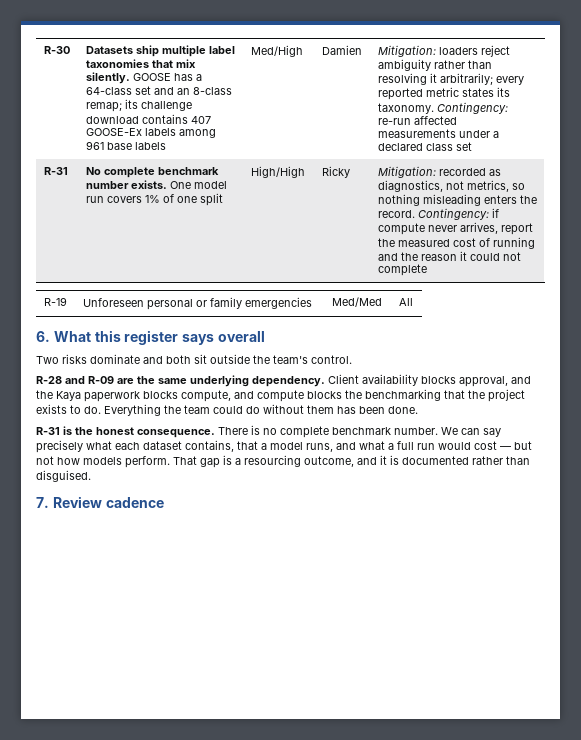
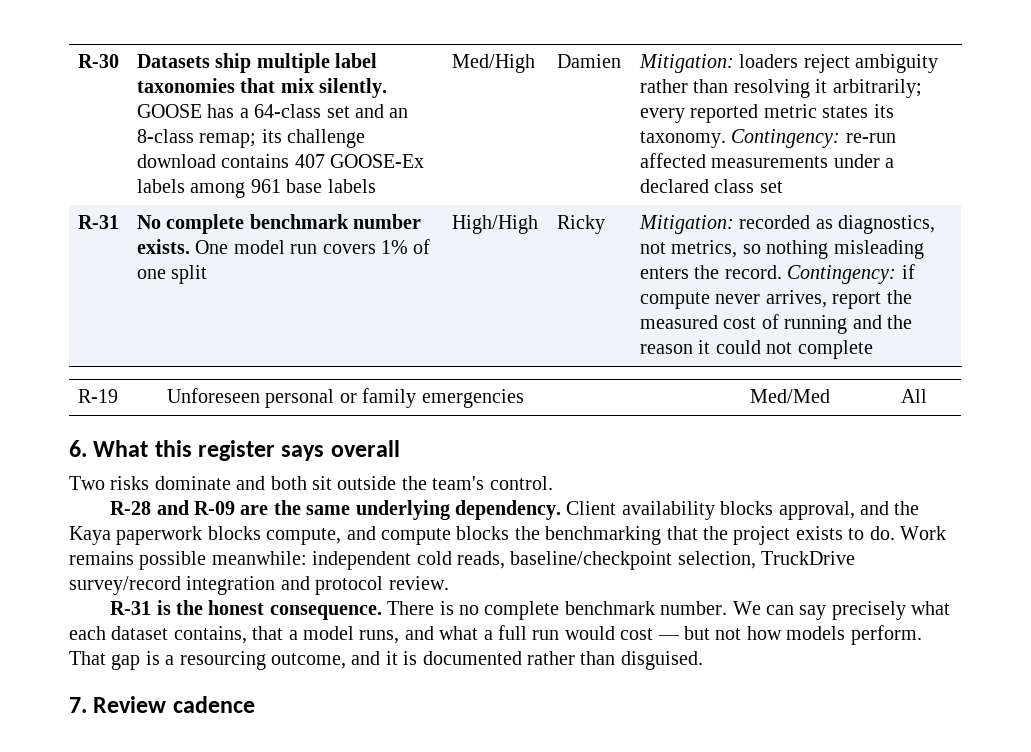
[104,404,418,416] Everything the team could do without them has been done. -> [899,526,946,540] [69,551,856,570] [69,576,449,595] Work remains possible meanwhile: independent cold reads, baseline/checkpoint selection, TruckDrive survey/record integration and protocol review.

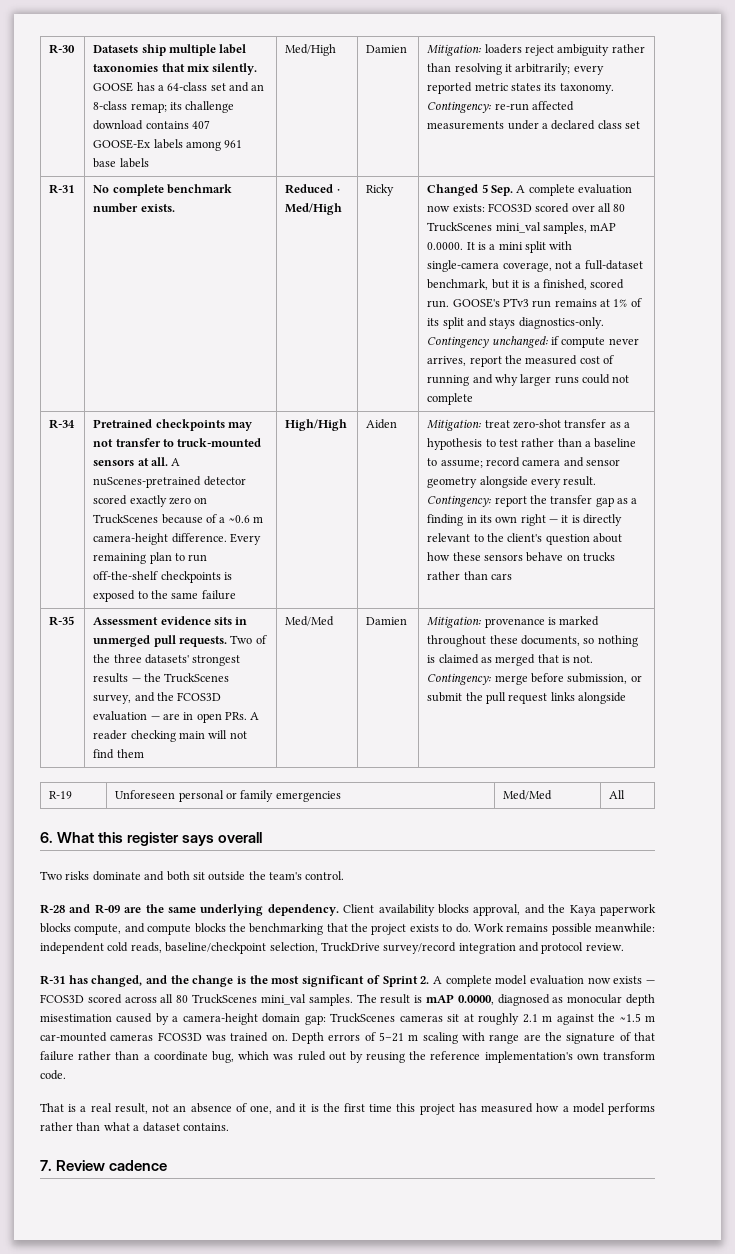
[195,239,431,254] [136,265,208,284] [451,215,538,234] [556,215,605,234] [638,215,936,234] [639,240,924,259] [639,265,897,284] One model run covers 1% of one split | High/High | Ricky | Mitigation: recorded as diagnostics, not metrics, so nothing misleading enters the record. Contingency: -> [285,184,340,194] [285,203,343,215] [366,184,395,196] [427,184,633,196] [427,203,626,213] [427,222,617,234] [427,241,573,253] [427,260,643,272] [427,279,625,290] [427,298,642,308] [427,317,604,329] [427,336,548,348] | Reduced · Med/High | Ricky | Changed 5 Sep. A complete evaluation now exists: FCOS3D scored over all 80 TruckScenes mini_val samples, mAP 0.0000. It is a mini split with single-camera coverage, not a full-dataset benchmark, but it is a finished, scored run. GOOSE's PTv3 run remains at 1% of its split and stays diagnostics-only. Contingency unchanged:
[886,315,912,329] [639,340,711,354] the reason it -> [494,374,579,386] why larger runs
(873, 349) none -> [49,419,76,429] [93,419,252,431] [93,438,262,447] [93,457,181,466] [93,476,246,488] [93,495,208,507] [93,514,264,524] [93,533,261,545] [93,552,208,564] [93,571,232,583] [93,590,236,602] [285,419,348,431] [366,419,398,429] [427,419,631,431] [427,438,637,450] [427,457,621,468] [427,476,597,488] [427,495,638,507] [427,514,623,526] [427,533,623,545] [427,552,616,562] [427,571,512,580] [49,616,75,626] [93,616,248,625] [93,635,267,647] [93,654,241,666] [93,673,230,683] [93,692,222,704] [93,711,260,723] [93,730,247,742] [93,749,144,759] [285,616,335,626] [366,617,408,625] [427,616,600,628] [427,635,638,647] [427,654,594,666] [427,673,642,685] [427,692,627,704] // R-34 | Pretrained checkpoints may not transfer to truck-mounted sensors at all. A nuScenes-pretrained detector scored exactly zero on TruckScenes because of a ~0.6 m camera-height difference. Every remaining plan to run off-the-shelf checkpoints is exposed to the same failure | High/High | Aiden | Mitigation: treat zero-shot transfer as a hypothesis to test rather than a baseline to assume; record camera and sensor geometry alongside every result. Contingency: report the transfer gap as a finding in its own right — it is directly relevant to the client's question about how these sensors behave on trucks rather than cars // R-35 | Assessment evidence sits in unmerged pull requests. Two of the three datasets' strongest results — the TruckScenes survey, and the FCOS3D evaluation — are in open PRs. A reader checking main will not find them | Med/Med | Damien | Mitigation: provenance is marked throughout these documents, so nothing is claimed as merged that is not. Contingency: merge before submission, or submit the pull request links alongside
[156,600,951,620] [69,625,922,645] [69,651,703,670] is the honest consequence. There is no complete benchmark number. We can say precisely what each dataset contains, that a model runs, and what a full run would cost — but not how models perform. That gap is a resourcing outcome, and it is documented rather than disguised. -> [68,975,655,987] [40,994,655,1006] [40,1013,656,1025] [40,1032,655,1044] [40,1051,655,1063] [40,1070,66,1080] [40,1103,655,1115] [40,1122,229,1132] has changed, and the change is the most significant of Sprint 2. A complete model evaluation now exists — FCOS3D scored across all 80 TruckScenes mini_val samples. The result is mAP 0.0000, diagnosed as monocular depth misestimation caused by a camera-height domain gap: TruckScenes cameras sit at roughly 2.1 m against the ~1.5 m car-mounted cameras FCOS3D was trained on. Depth errors of 5–21 m scaling with range are the signature of that failure rather than a coordinate bug, which was ruled out by reusing the reference implementation's own transform code. // That is a real result, not an absence of one, and it is the first time this project has measured how a model performs rather than what a dataset contains.

